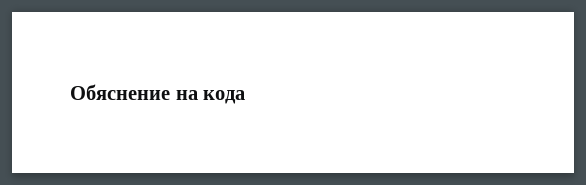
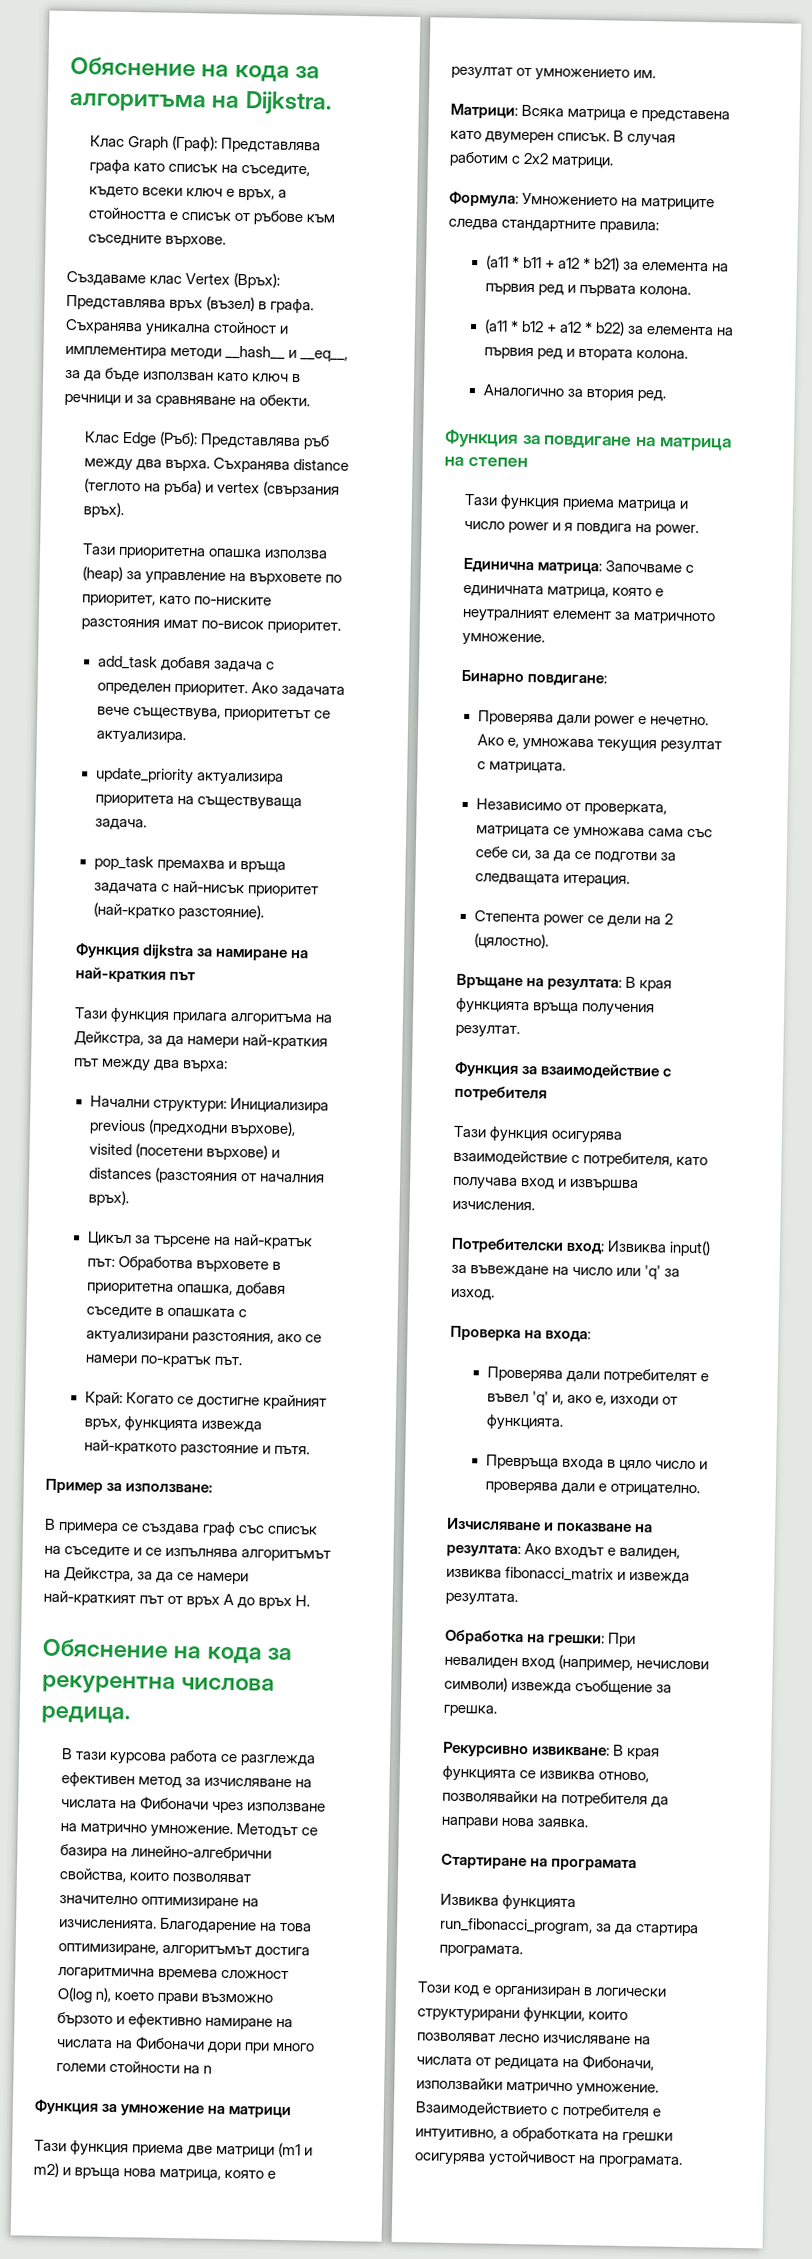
[70,84,246,104] Обяснение на кода -> [70,56,321,82] [69,91,333,115] [90,135,322,154] [89,159,311,178] [89,186,288,201] [88,207,336,226] [88,234,227,248] [66,270,281,289] [66,294,315,314] [65,318,290,337] [65,345,349,362] [65,367,302,383] [64,393,311,408] [84,431,331,450] [84,457,350,473] [84,478,341,498] [83,502,125,518] [82,543,329,560] [82,566,343,586] [82,594,273,607] [81,618,342,634] [96,655,275,673] [96,682,345,698] [96,706,331,722] [95,730,186,745] [95,767,284,786] [94,794,302,811] [94,818,147,831] [93,855,286,873] [93,880,319,898] [92,902,264,921] [75,943,310,961] [75,967,197,983] [74,1007,333,1026] [74,1031,329,1050] [74,1058,229,1072] [89,1095,329,1114] [88,1119,296,1138] [88,1143,280,1161] [88,1167,325,1185] [87,1190,129,1207] [86,1231,313,1250] [86,1255,281,1273] [86,1282,286,1297] [85,1306,247,1319] [85,1330,322,1345] [84,1354,243,1368] [84,1391,327,1410] [83,1416,262,1433] [83,1439,310,1457] [45,1478,214,1494] [44,1518,319,1537] [44,1545,332,1562] [44,1567,250,1585] [43,1590,311,1610] [42,1638,293,1664] [42,1674,276,1695] [41,1705,131,1725] [61,1748,317,1767] [61,1772,313,1789] [61,1796,327,1814] [60,1823,319,1839] [60,1844,273,1862] [59,1868,252,1883] [59,1895,260,1910] [59,1917,313,1934] [58,1943,311,1959] [58,1967,290,1981] [57,1987,274,2005] [57,2012,294,2030] [56,2036,316,2054] [56,2060,213,2074] [34,2099,292,2119] [34,2139,314,2158] [33,2162,277,2181] [451,66,657,82] [450,103,731,123] [450,130,677,147] [449,151,614,169] [449,191,716,211] [448,218,660,234] [485,255,729,272] [484,283,691,297] [483,319,734,336] [483,347,688,361] [482,384,666,402] [444,429,732,452] [444,456,528,468] [464,493,690,512] [464,520,700,537] [463,557,695,575] [463,584,665,599] [462,608,717,625] [462,632,546,647] [461,669,608,687] [477,710,709,727] [476,734,722,754] [476,761,566,774] [475,798,667,816] [475,825,713,841] [474,846,676,864] [474,873,630,887] [473,910,673,928] [473,933,549,950] [456,973,673,992] [456,997,656,1017] [455,1024,521,1038] [454,1061,673,1080] [454,1085,548,1102] [453,1125,623,1144] [453,1149,709,1168] [452,1176,640,1192] [452,1200,536,1211] [451,1237,712,1257] [451,1264,681,1280] [451,1288,496,1301] [450,1325,592,1343] [486,1366,709,1385] [486,1391,678,1408] [485,1414,564,1431] [485,1454,708,1472] [484,1481,700,1497] [447,1517,654,1533] [446,1543,681,1560] [446,1566,691,1585] [445,1592,519,1607] [445,1629,637,1648] [444,1654,710,1672] [444,1676,673,1696] [443,1704,498,1717] [443,1741,661,1760] [442,1765,650,1783] [442,1789,670,1808] [441,1816,589,1829] [441,1853,638,1872] [440,1893,577,1912] [440,1917,700,1937] [439,1944,524,1958] [417,1981,668,1999] [417,2007,629,2024] [417,2032,652,2045] [416,2055,655,2071] [416,2077,660,2097] [415,2101,662,2120] [415,2127,674,2144] [414,2150,684,2168] Обяснение на кода за алгоритъма на Dijkstra. // Клас Graph (Граф): Представлява графа като списък на съседите, където всеки ключ е връх, а стойността е списък от ръбове към съседните върхове. // Създаваме клас Vertex (Връх): Представлява връх (възел) в графа. Съхранява уникална стойност и имплементира методи __hash__ и __eq__, за да бъде използван като ключ в речници и за сравняване на обекти. // Клас Edge (Ръб): Представлява ръб между два върха. Съхранява distance (теглото на ръба) и vertex (свързания връх). // Тази приоритетна опашка използва (heap) за управление на върховете по приоритет, като по-ниските разстояния имат по-висок приоритет. // add_task добавя задача с определен приоритет. Ако задачата вече съществува, приоритетът се актуализира. // update_priority актуализира приоритета на съществуваща задача. // pop_task премахва и връща задачата с най-нисък приоритет (най-кратко разстояние). // Функция dijkstra за намиране на най-краткия път // Тази функция прилага алгоритъма на Дейкстра, за да намери най-краткия път между два върха: // Начални структури: Инициализира previous (предходни върхове), visited (посетени върхове) и distances (разстояния от началния връх). // Цикъл за търсене на най-кратък път: Обработва върховете в приоритетна опашка, добавя съседите в опашката с актуализирани разстояния, ако се намери по-кратък път. // Край: Когато се достигне крайният връх, функцията извежда най-краткото разстояние и пътя. // Пример за използване: // В примера се създава граф със списък на съседите и се изпълнява алгоритъмът на Дейкстра, за да се намери най-краткият път от връх A до връх H. // Обяснение на кода за рекурентна числова редица. // В тази курсова работа се разглежда ефективен метод за изчисляване на числата на Фибоначи чрез използване на матрично умножение. Методът се базира на линейно-алгебрични свойства, които позволяват значително оптимизиране на изчисленията. Благодарение на това оптимизиране, алгоритъмът достига логаритмична времева сложност О(log n), което прави възможно бързото и ефективно намиране на числата на Фибоначи дори при много големи стойности на n // Функция за умножение на матрици // Тази функция приема две матрици (m1 и m2) и връща нова матрица, която е резултат от умножението им. // Матрици: Всяка матрица е представена като двумерен списък. В случая работим с 2x2 матрици. // Формула: Умножението на матриците следва стандартните правила: // (a11 * b11 + a12 * b21) за елемента на първия ред и първата колона. // (a11 * b12 + a12 * b22) за елемента на първия ред и втората колона. // Аналогично за втория ред. // Функция за повдигане на матрица на степен // Тази функция приема матрица и число power и я повдига на power. // Единична матрица: Започваме с единичната матрица, която е неутралният елемент за матричното умножение. // Бинарно повдигане: // Проверява дали power е нечетно. Ако е, умножава текущия резултат с матрицата. // Независимо от проверката, матрицата се умножава сама със себе си, за да се подготви за следващата итерация. // Степента power се дели на 2 (цялостно). // Връщане на резултата: В края функцията връща получения резултат. // Функция за взаимодействие с потребителя // Тази функция осигурява взаимодействие с потребителя, като получава вход и извършва изчисления. // Потребителски вход: Извиква input() за въвеждане на число или 'q' за изход. // Проверка на входа: // Проверява дали потребителят е въвел 'q' и, ако е, изходи от функцията. // Превръща входа в цяло число и проверява дали е отрицателно. // Изчисляване и показване на резултата: Ако входът е валиден, извиква fibonacci_matrix и извежда резултата. // Обработка на грешки: При невалиден вход (например, нечислови символи) извежда съобщение за грешка. // Рекурсивно извикване: В края функцията се извиква отново, позволявайки на потребителя да направи нова заявка. // Стартиране на програмата // Извиква функцията run_fibonacci_program, за да стартира програмата. // Този код е организиран в логически структурирани функции, които позволяват лесно изчисляване на числата от редицата на Фибоначи, използвайки матрично умножение. Взаимодействието с потребителя е интуитивно, а обработката на грешки осигурява устойчивост на програмата.

